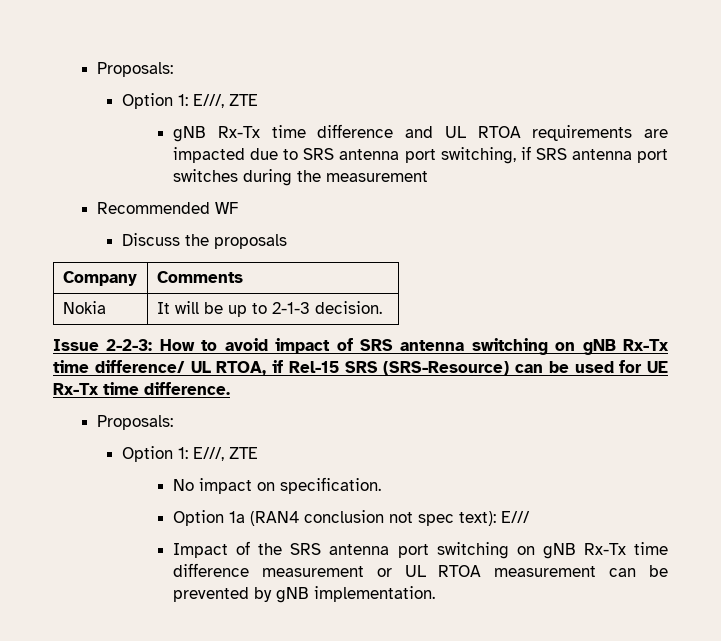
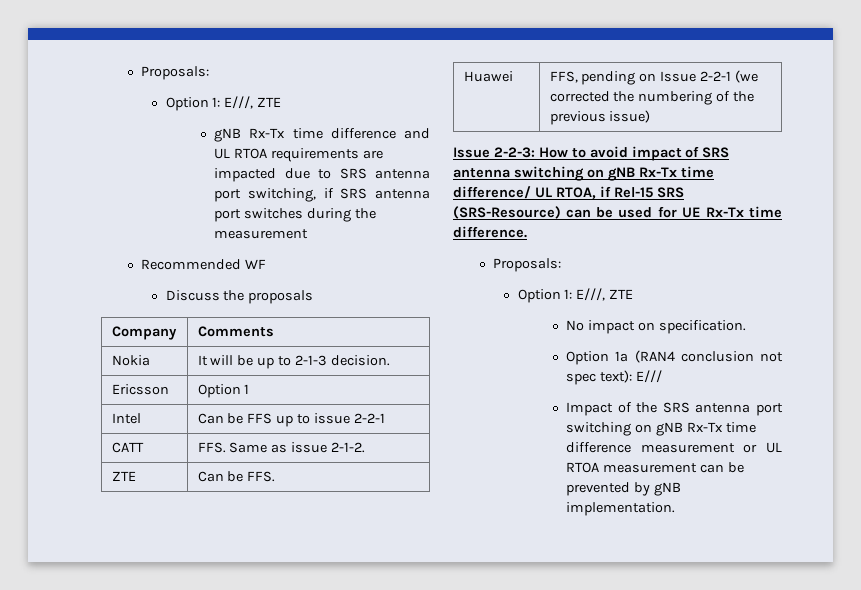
(382, 307) none -> [111,384,169,395] [197,384,250,398] [111,413,141,424] [197,413,386,427] [111,442,144,453] [197,442,366,453] [111,471,136,481] [197,471,276,482] [463,71,513,82] [549,70,759,85] [549,91,755,105] [549,110,651,125] // Ericsson | Option 1 // Intel | Can be FFS up to issue 2-2-1 // CATT | FFS. Same as issue 2-1-2. // ZTE | Can be FFS. // Huawei | FFS, pending on Issue 2-2-1 (we corrected the numbering of the previous issue)

